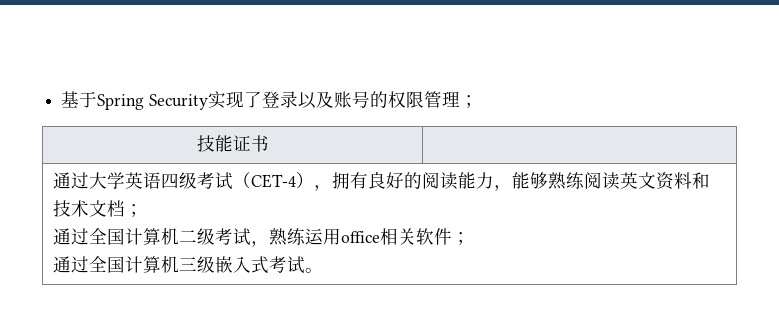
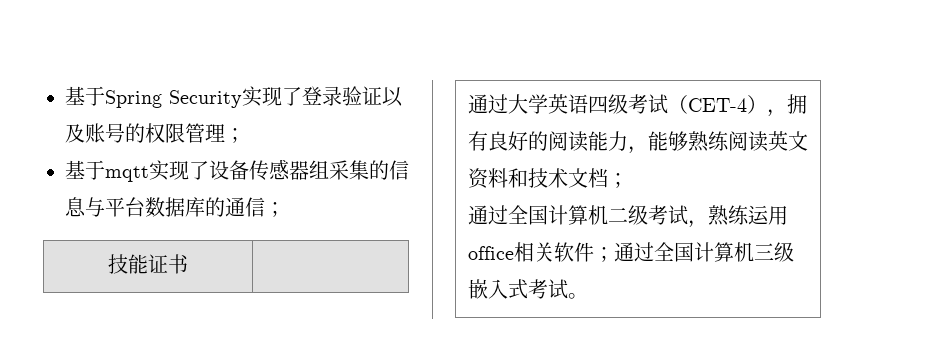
(298, 99) none -> [342,86,382,106] 验证
(478, 101) none -> [65,159,409,182] [65,197,285,217] // 基于mqtt实现了设备传感器组采集的信息与平台数据库的通信；
(470, 238) // -> (614, 254) none

